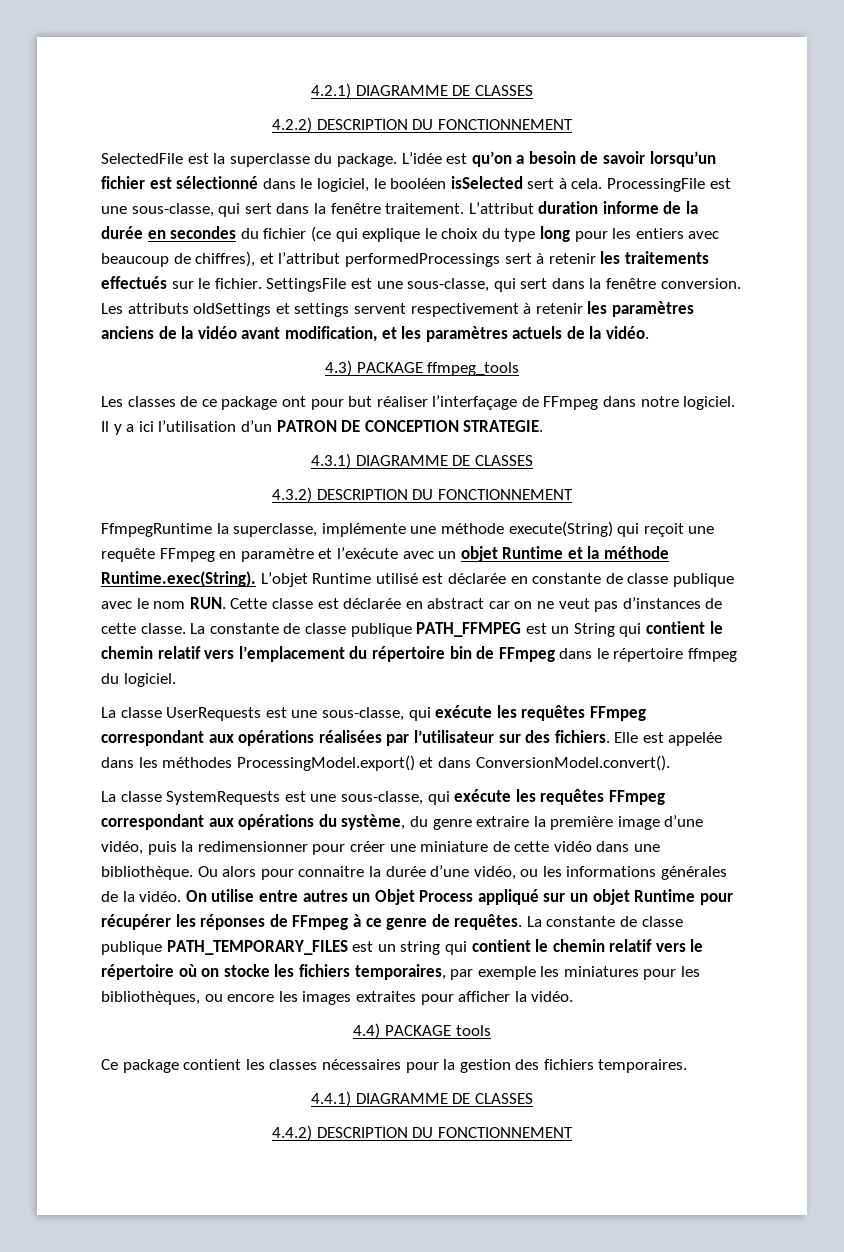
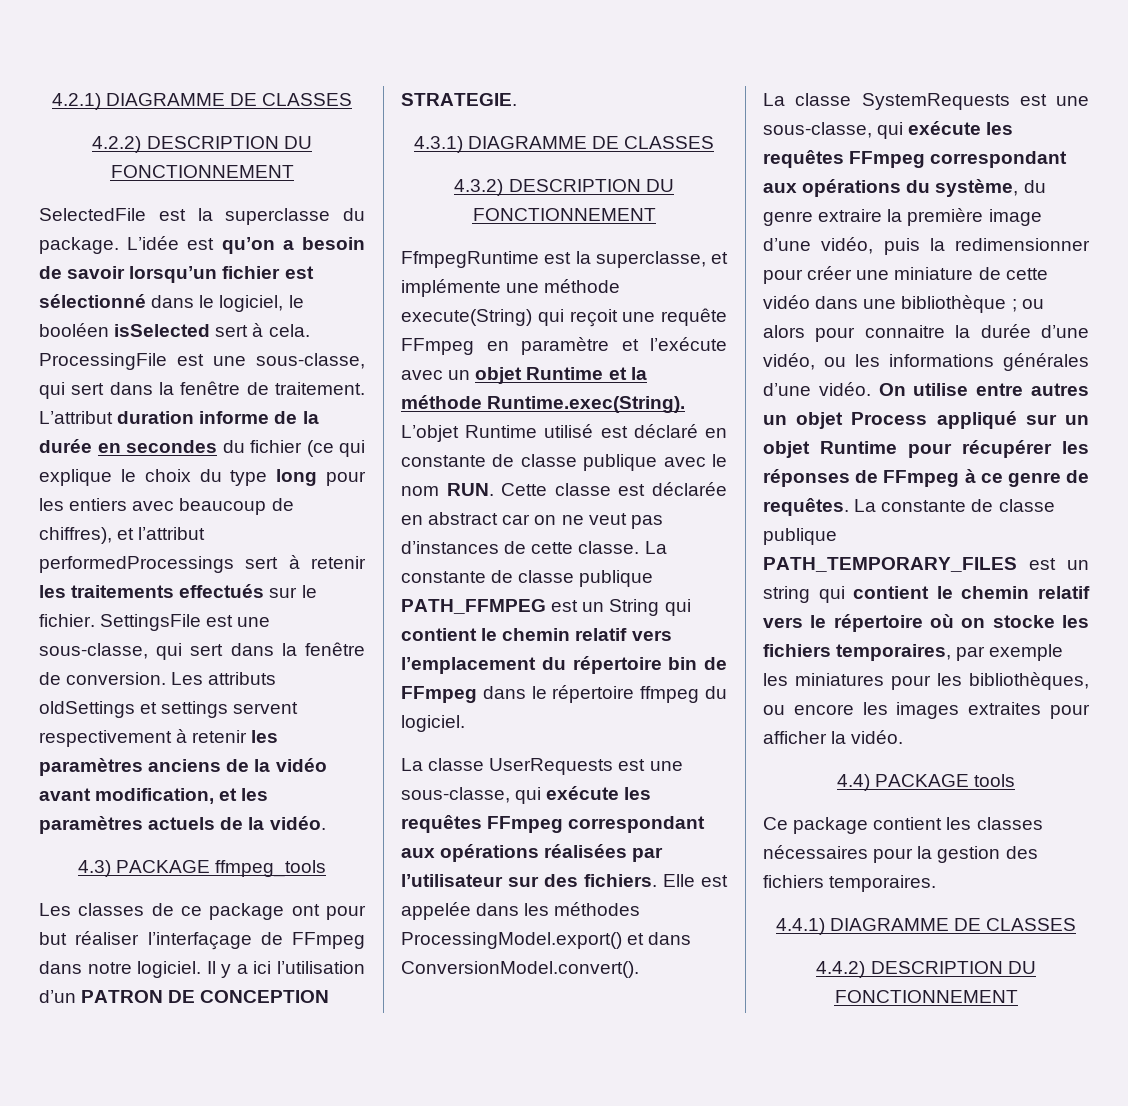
(381, 208) none -> [246,382,269,395] de
(657, 283) none -> [39,672,61,685] de
(212, 530) none -> [544,252,572,264] est
(318, 530) none -> [711,252,728,264] et
[447,573,506,584] déclarée -> [633,424,698,438] déclaré
[101,866,218,880] bibliothèque. Ou -> [901,295,1044,313] bibliothèque ; ou
[101,891,135,902] de la -> [763,383,811,396] d’une
[374,889,415,905] Objet -> [796,412,844,429] objet

